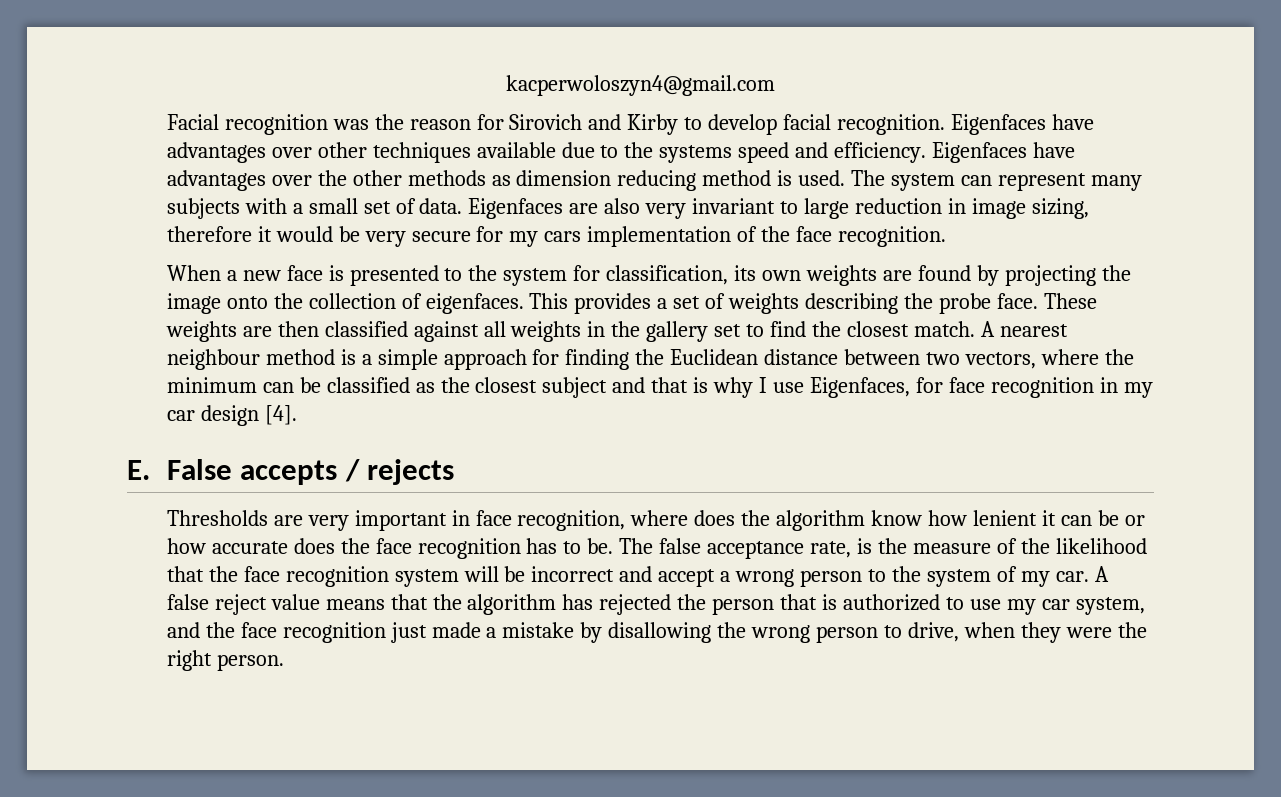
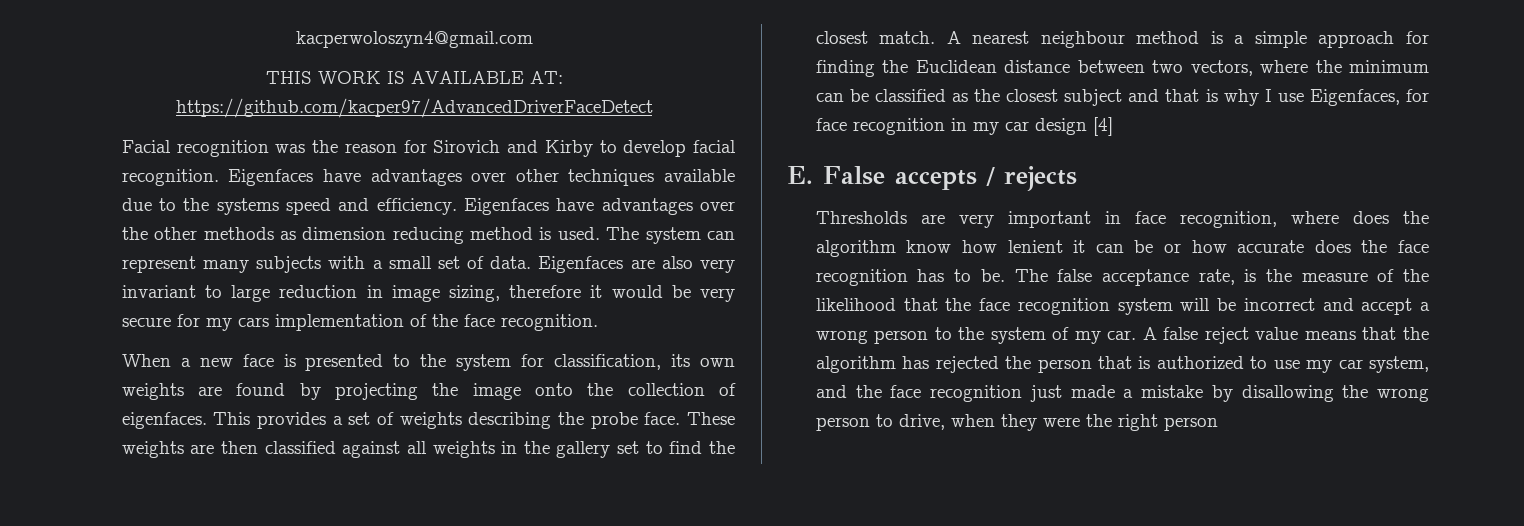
(775, 85) none -> [265,71,563,84] [175,98,653,118] // THIS WORK IS AVAILABLE AT: https://github.com/kacper97/AdvancedDriverFaceDetect
[264,405,297,425] [4]. -> [1092,117,1113,136] [4]
[216,654,284,671] person. -> [1163,417,1218,431] person

